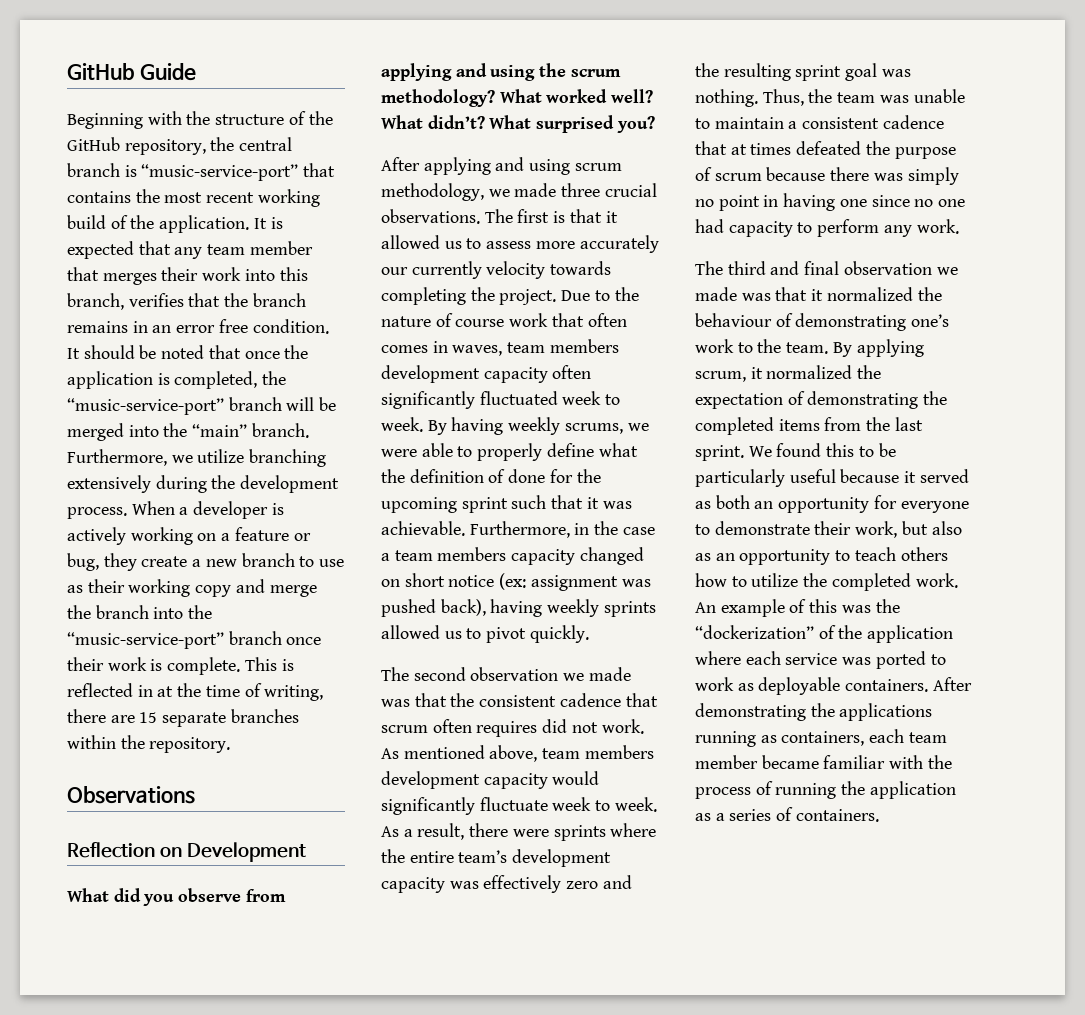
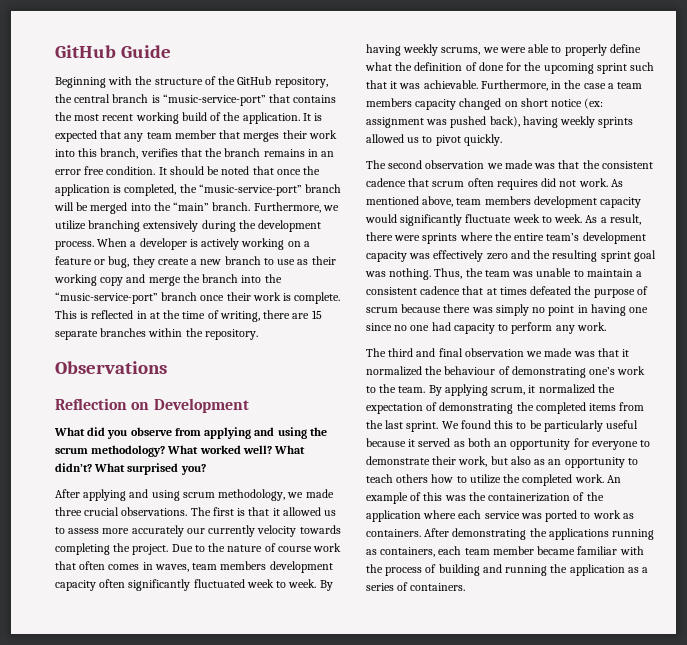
[695,625,814,639] “dockerization” -> [488,493,571,502] containerization
[758,677,841,695] deployable -> (634, 516) none
(773, 788) none -> [438,564,502,576] building and

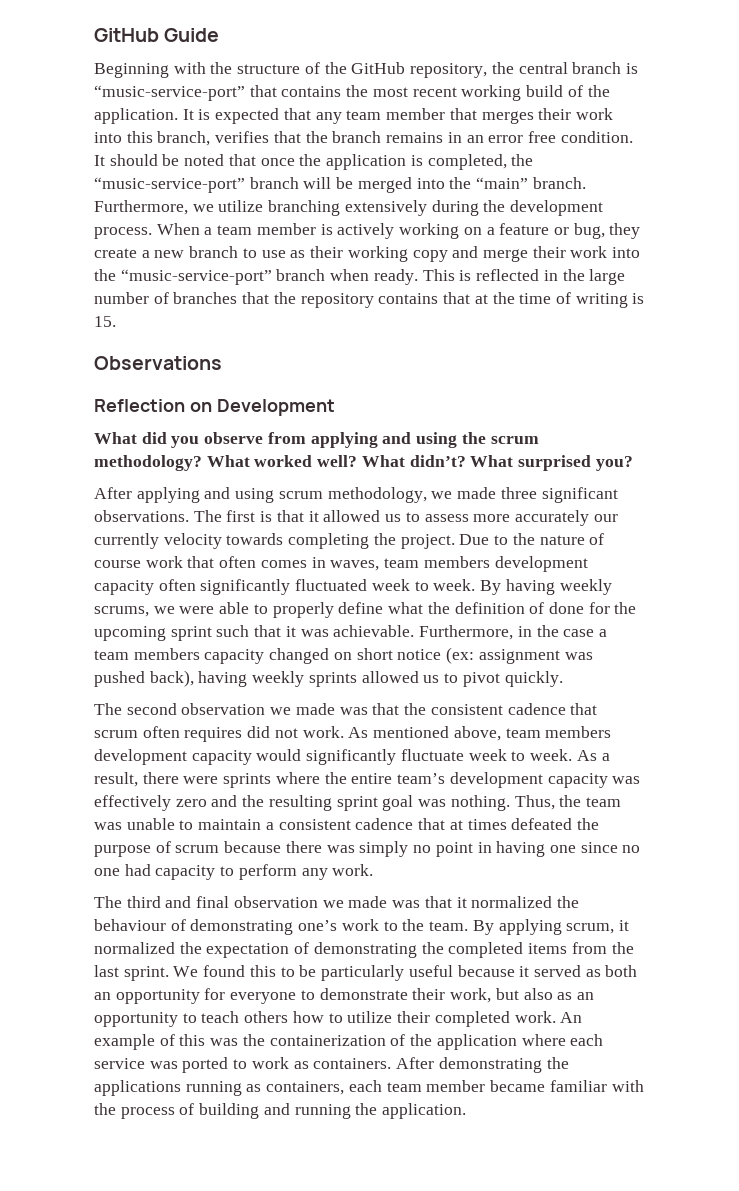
[139,238,187,250] developer -> [217,223,316,235] team member
[182,274,239,283] the branch -> [532,246,608,258] their work
[200,292,341,304] [55,310,322,322] [55,328,258,340] once their work is complete. This is reflected in at the time of writing, there are 15 separate branches within the repository. -> [330,269,626,285] [94,292,645,308] [94,316,116,327] when ready. This is reflected in the large number of branches that the repository contains that at the time of writing is 15.
[84,507,120,516] crucial -> [541,487,618,503] significant
[503,474,521,483] the -> [397,1011,431,1023] their
[569,564,649,576] [366,582,466,591] application as a series of containers. -> [382,1103,467,1119] application.

